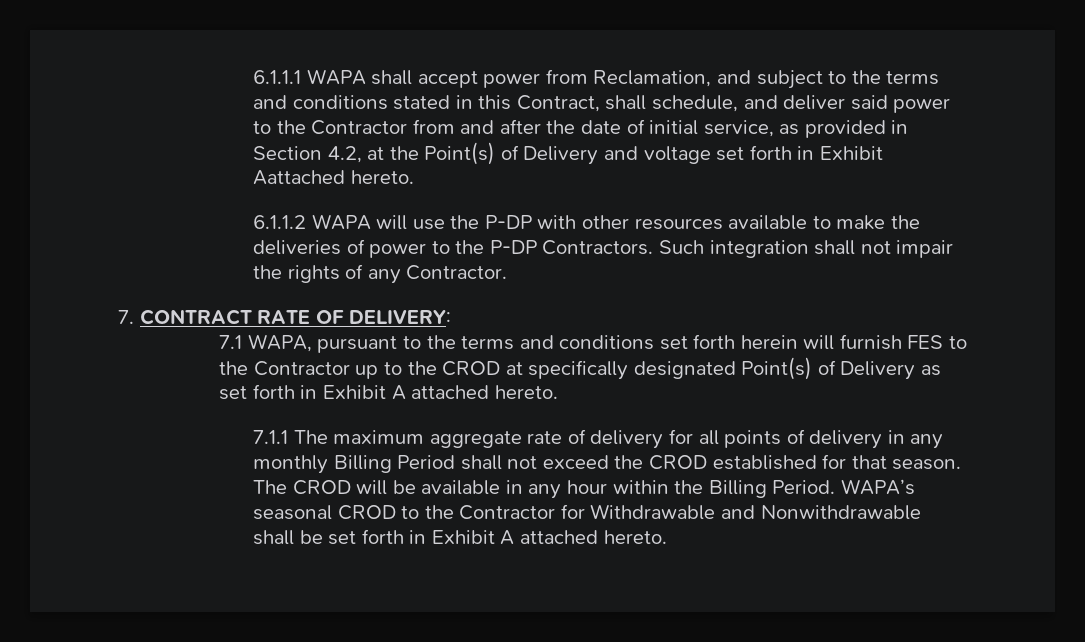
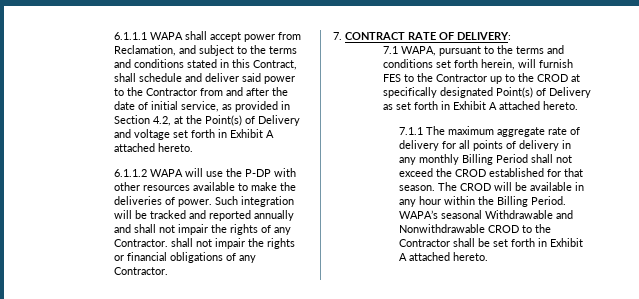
[651,95,738,112] schedule, -> [139,73,183,82] schedule
[253,170,346,185] Aattached -> [266,130,275,138] [114,143,156,152] A attached
[369,240,809,258] power to the P-DP Contractors. Such integration -> [178,196,295,207] [114,210,295,221] [114,224,132,233] power. Such integration will be tracked and reported annually and
(508, 272) none -> [171,238,296,249] [114,252,257,263] [114,267,169,275] shall not impair the rights or financial obligations of any Contractor.
[740,335,798,349] herein -> [480,59,515,70] herein,
(333, 512) none -> [485,210,574,219] [399,224,486,233] Withdrawable and Nonwithdrawable
[560,504,921,520] for Withdrawable and Nonwithdrawable -> (451, 243) none

